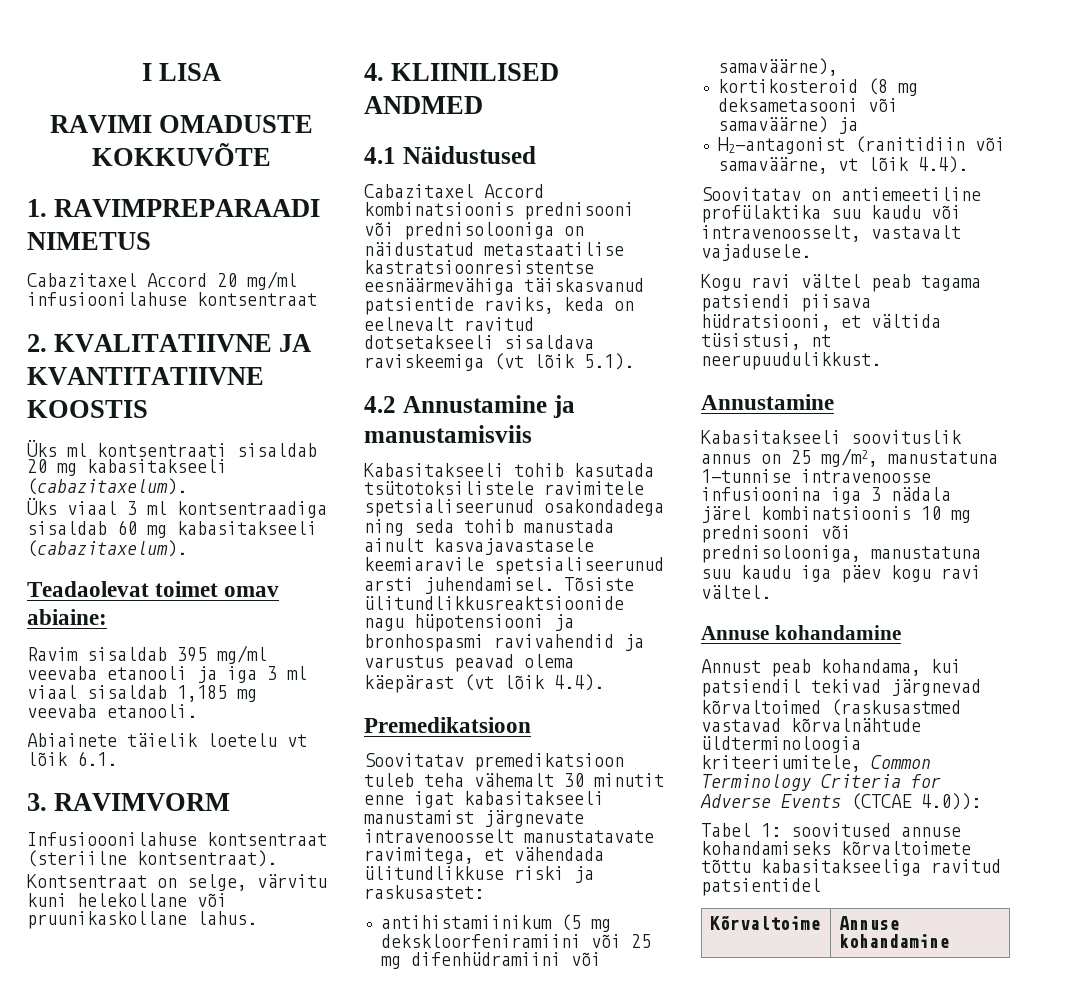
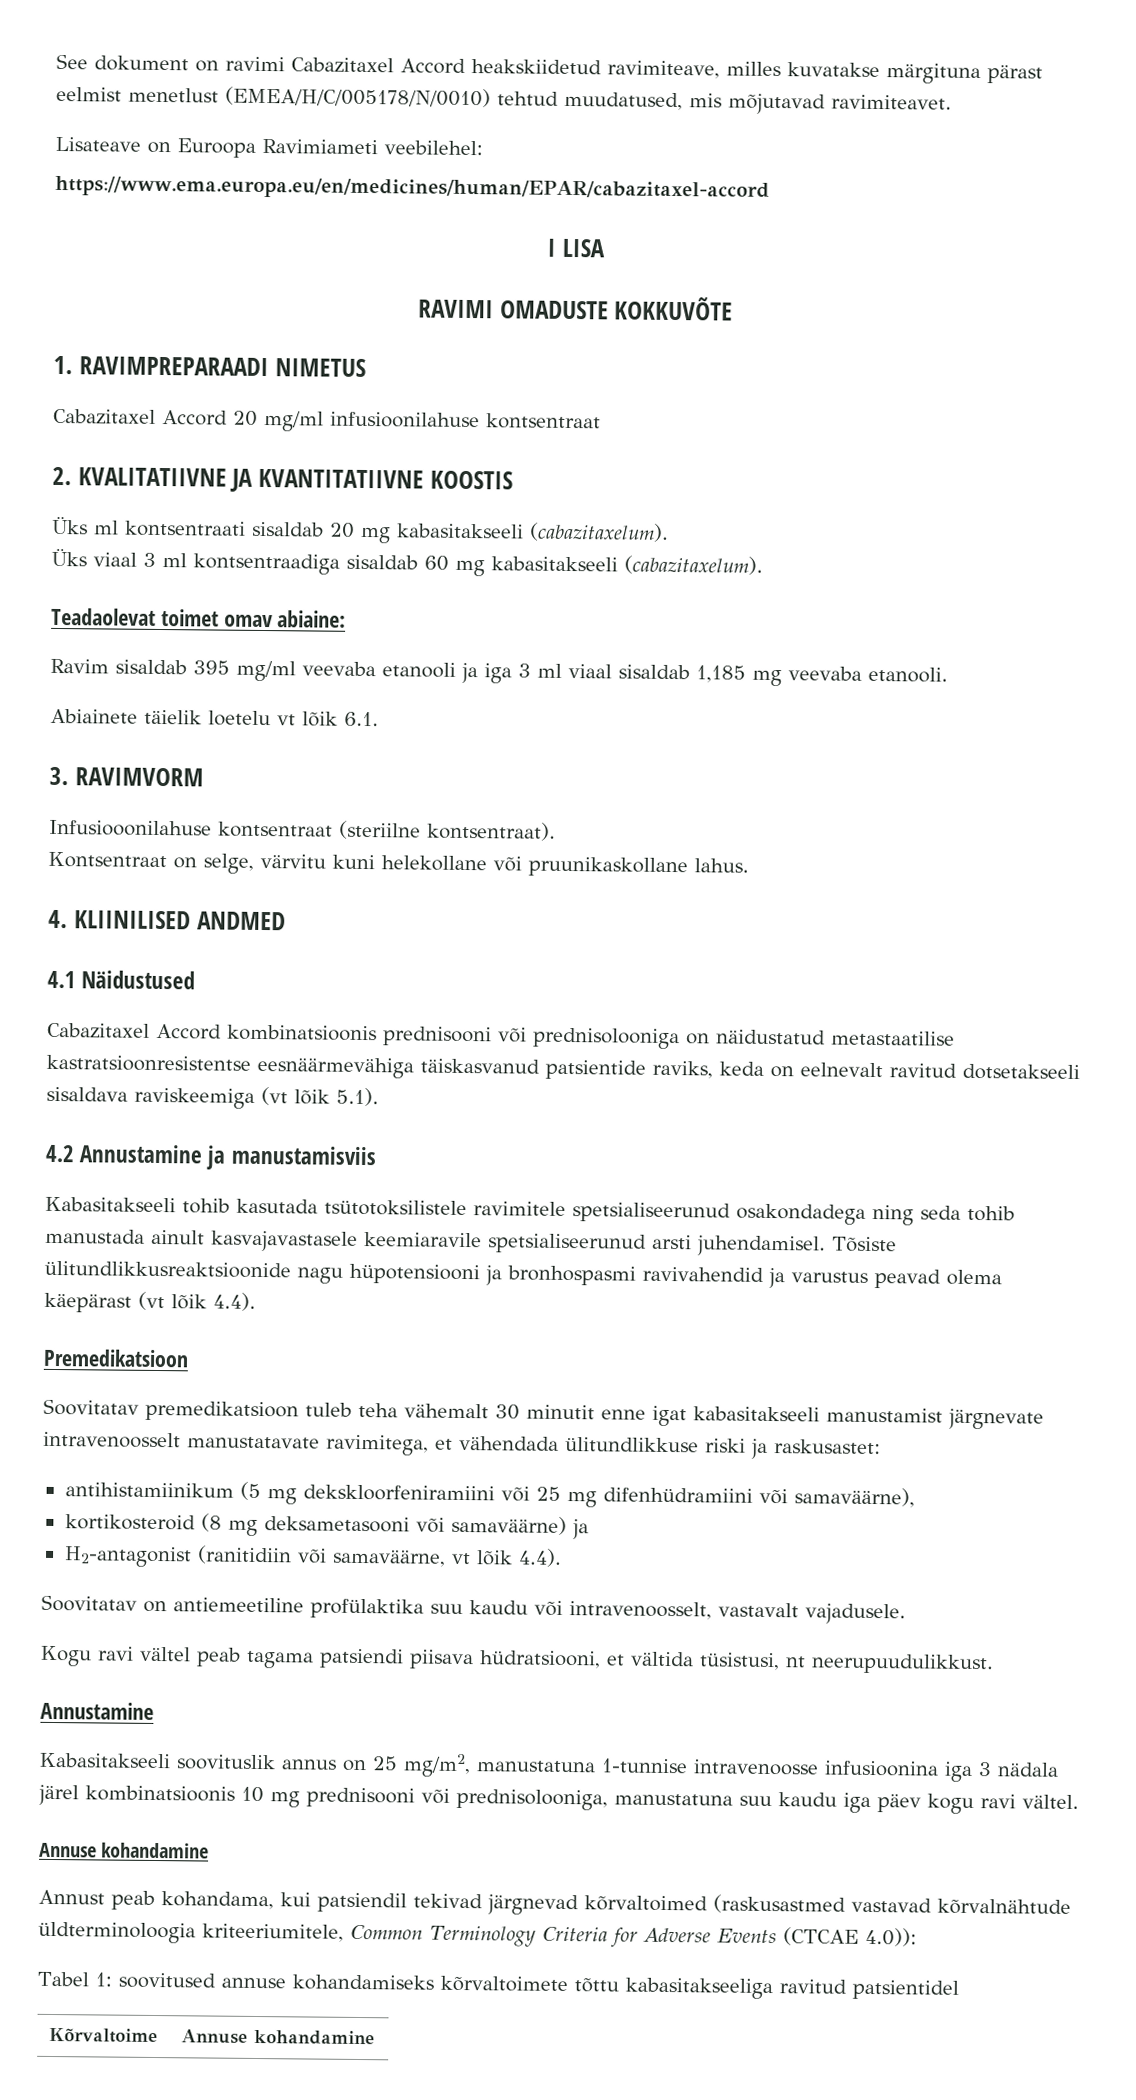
(141, 72) none -> [56,53,1043,84] [56,86,952,115] [55,136,483,158] [55,175,770,202] See dokument on ravimi Cabazitaxel Accord heakskiidetud ravimiteave, milles kuvatakse märgituna pärast eelmist menetlust (EMEA/H/C/005178/N/0010) tehtud muudatused, mis mõjutavad ravimiteavet. // Lisateave on Euroopa Ravimiameti veebilehel: // https://www.ema.europa.eu/en/medicines/human/EPAR/cabazitaxel-accord //

